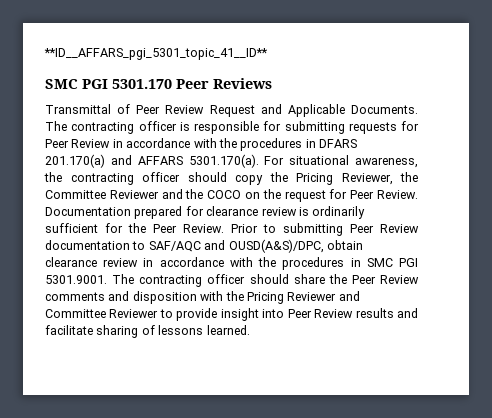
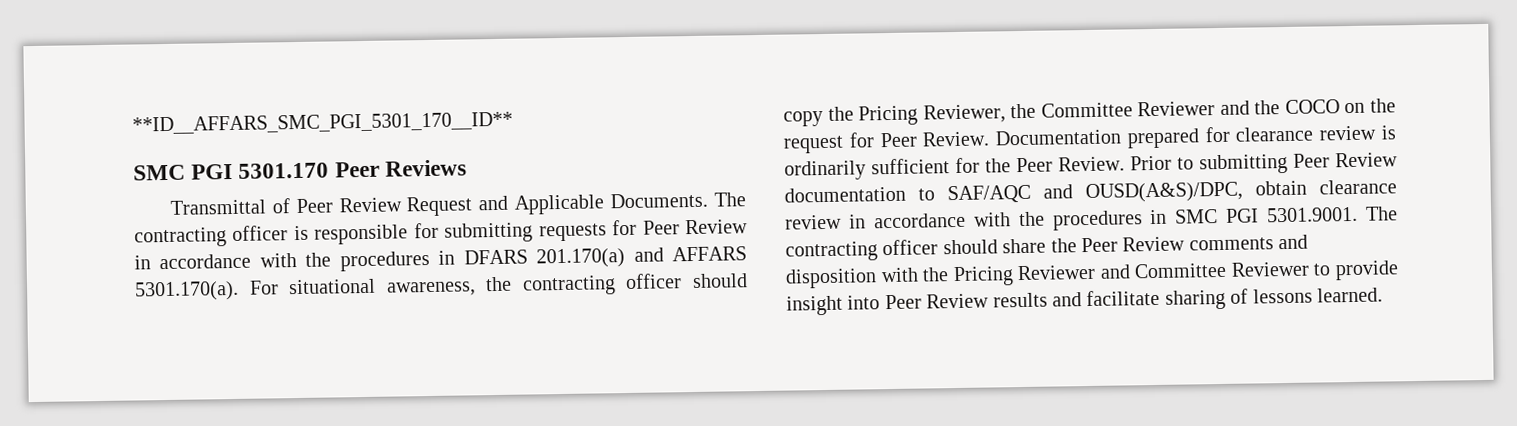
[44,48,268,60] **ID__AFFARS_pgi_5301_topic_41__ID** -> [132,111,513,135] **ID__AFFARS_SMC_PGI_5301_170__ID**

